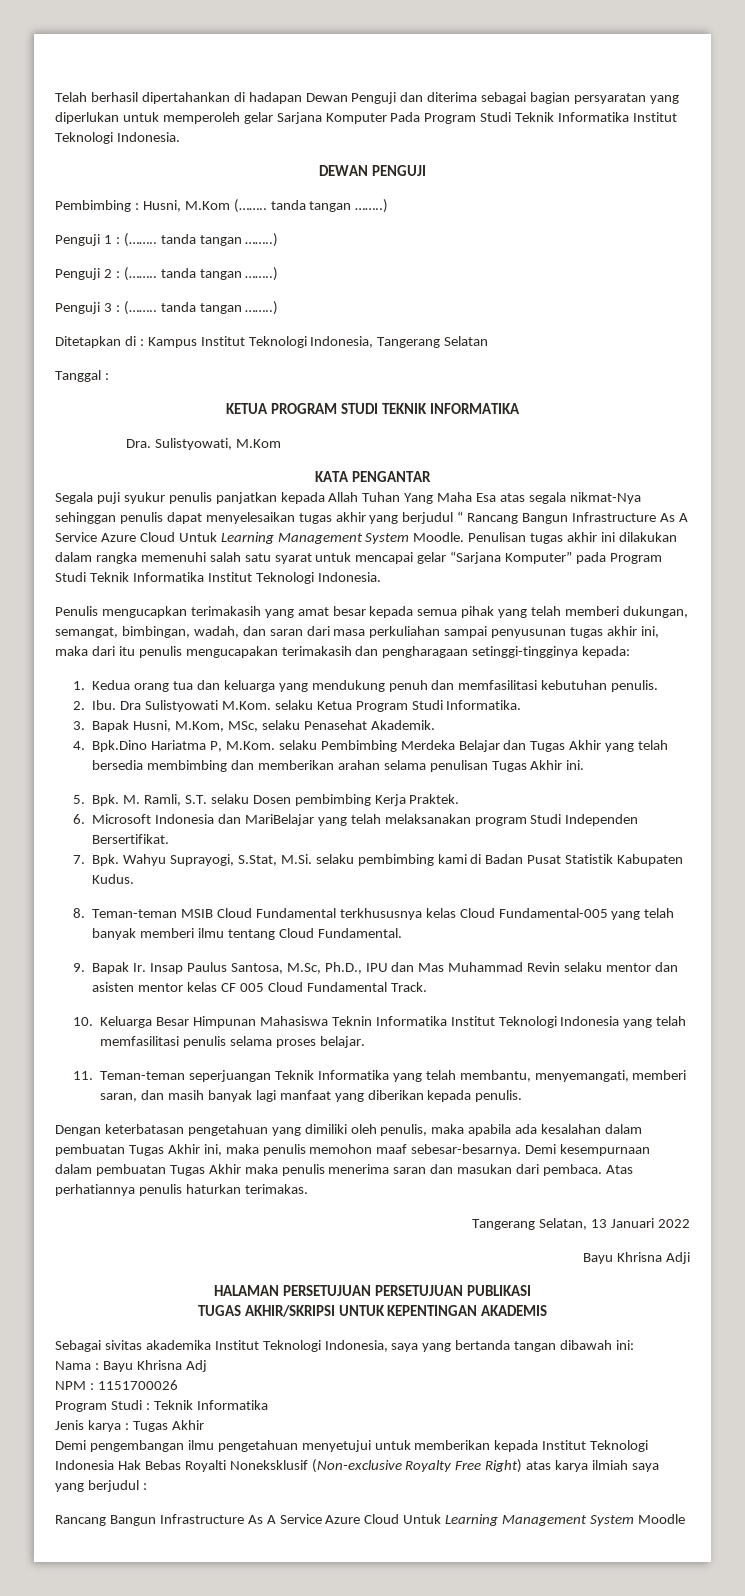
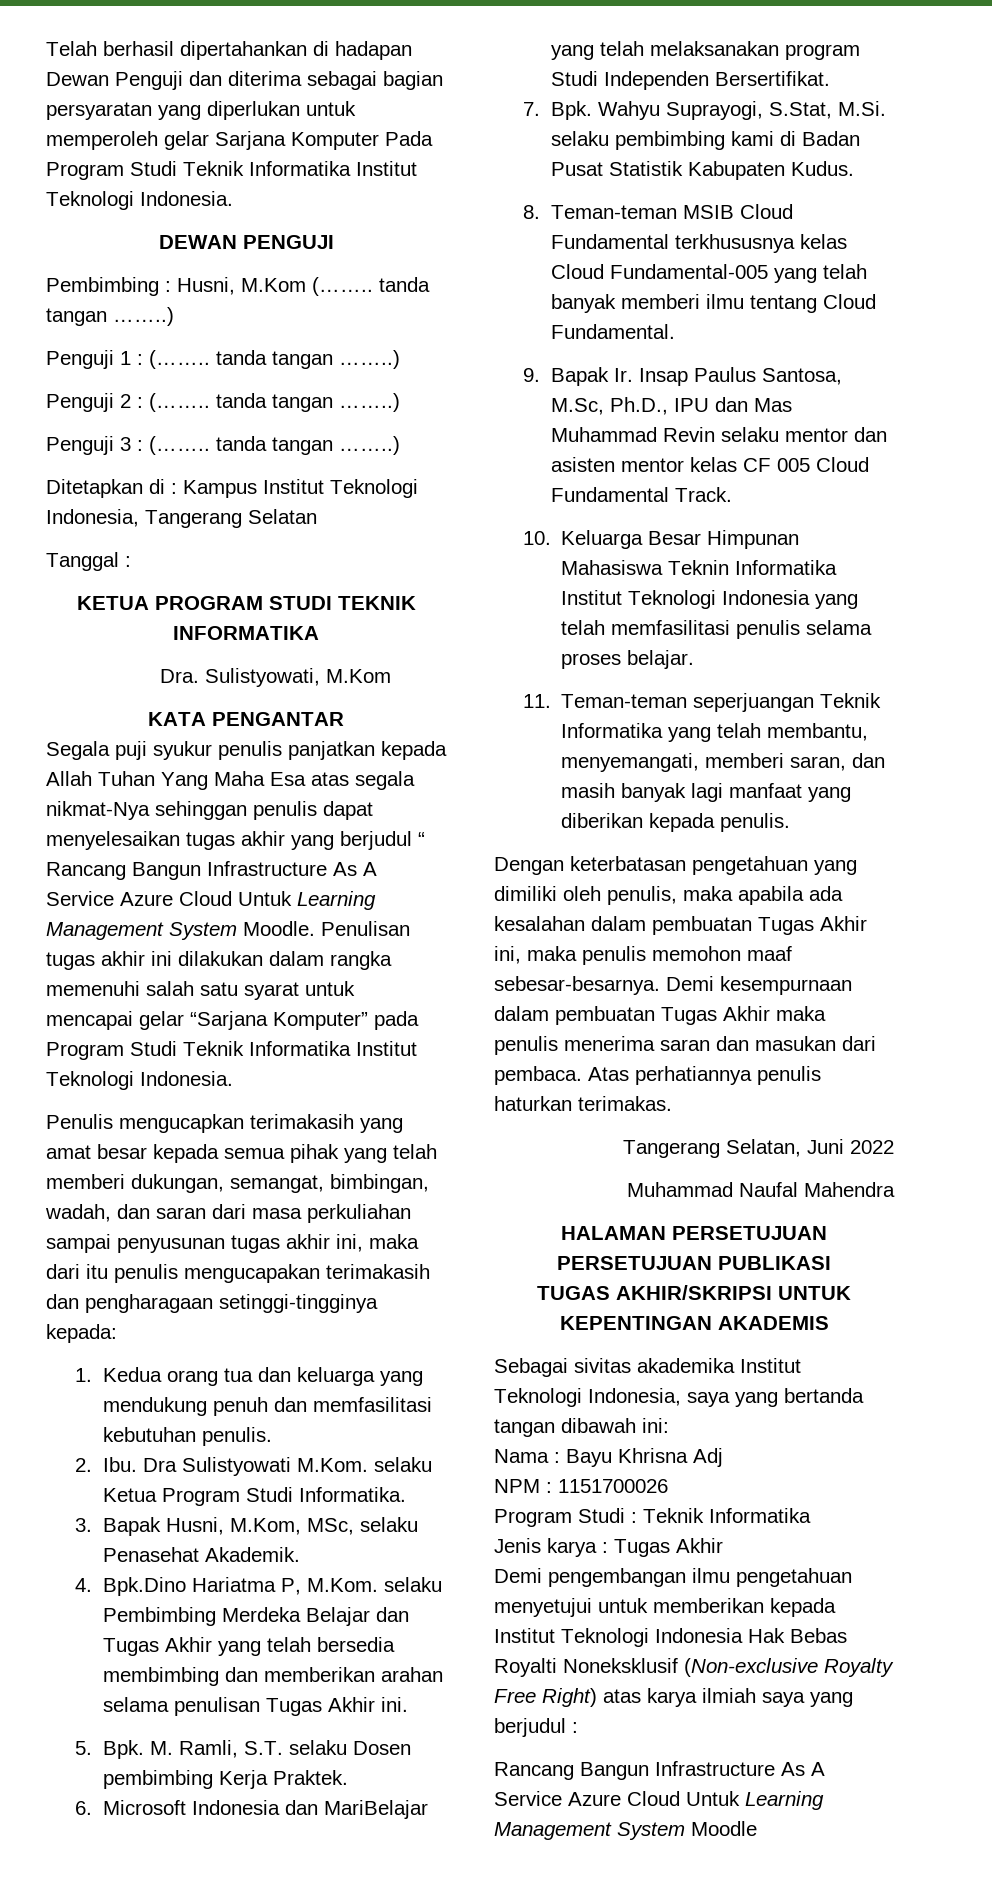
[591,1218,655,1228] 13 Januari -> [807,1139,844,1154] Juni
[583,1252,690,1264] Bayu Khrisna Adji -> [627,1182,895,1197] Muhammad Naufal Mahendra

